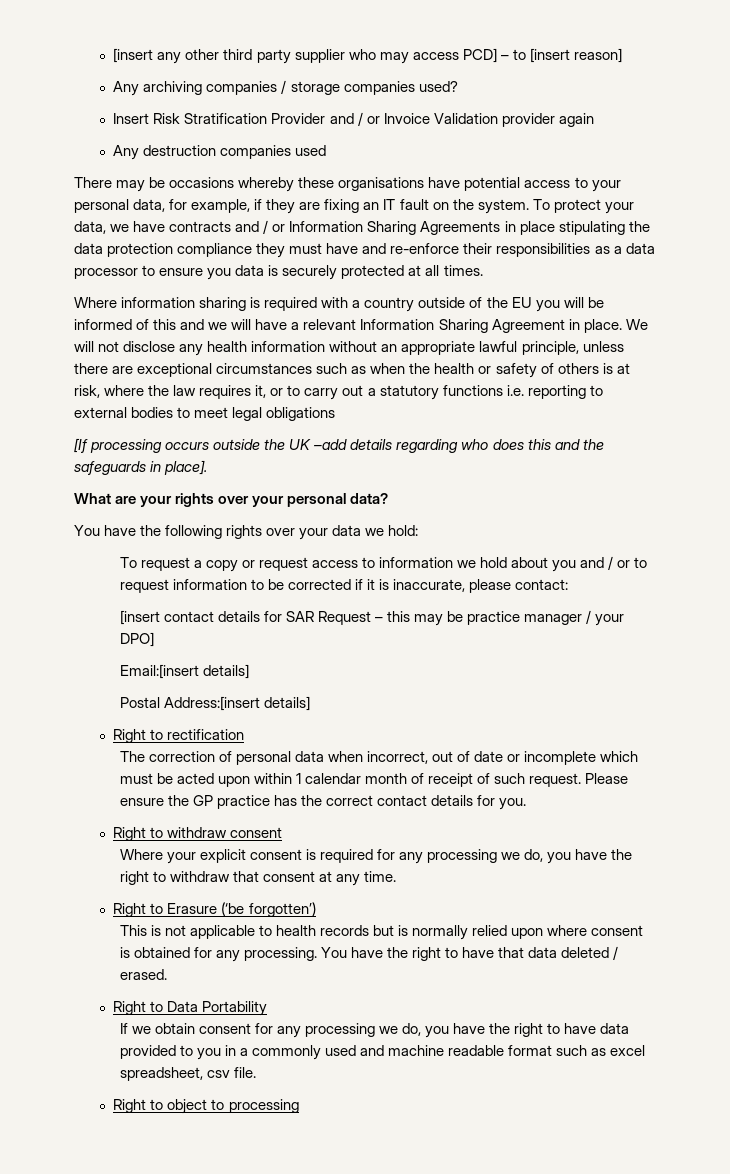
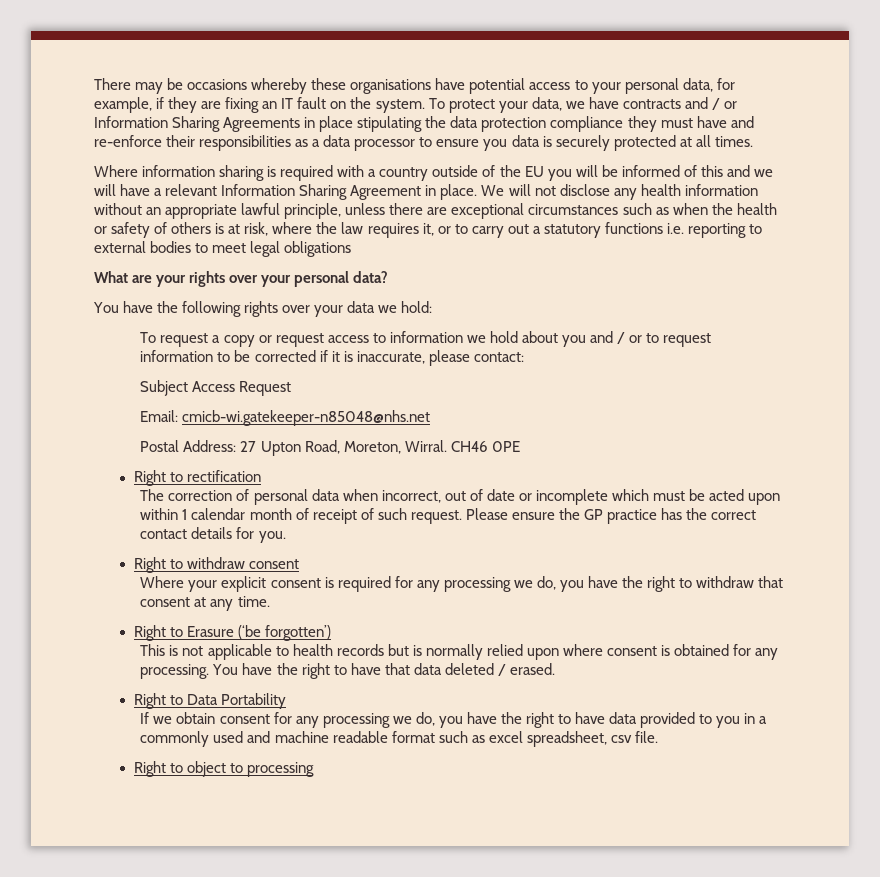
[113,48,622,64] [113,80,458,96] [113,112,594,127] [113,145,327,160] [insert any other third party supplier who may access PCD] – to [insert reason] // Any archiving companies / storage companies used? // Insert Risk Stratification Provider and / or Invoice Validation provider again // Any destruction companies used // -> (94, 84) none
[74,438,604,453] [74,460,208,475] // [If processing occurs outside the UK –add details regarding who does this and the safeguards in place]. -> (352, 249) none
[119,610,625,626] [119,632,154,647] [119,664,249,679] [119,696,310,711] [insert contact details for SAR Request – this may be practice manager / your DPO] // Email:[insert details] // Postal Address:[insert details] -> [140,380,292,396] [140,410,431,426] [140,440,520,456] Subject Access Request // Email: cmicb-wi.gatekeeper-n85048@nhs.net // Postal Address: 27 Upton Road, Moreton, Wirral. CH46 0PE

